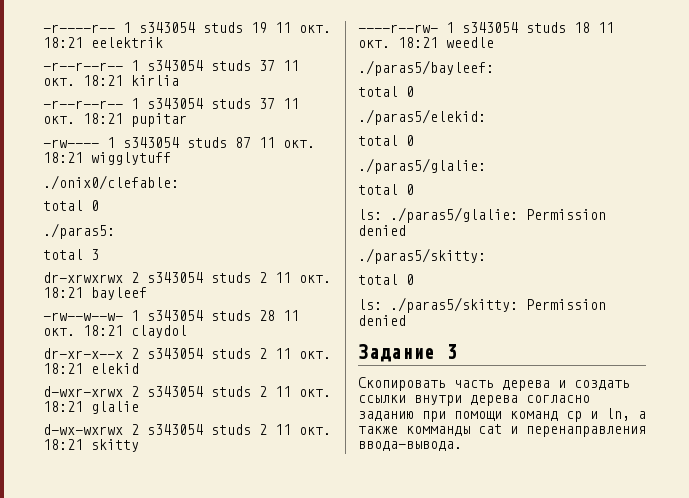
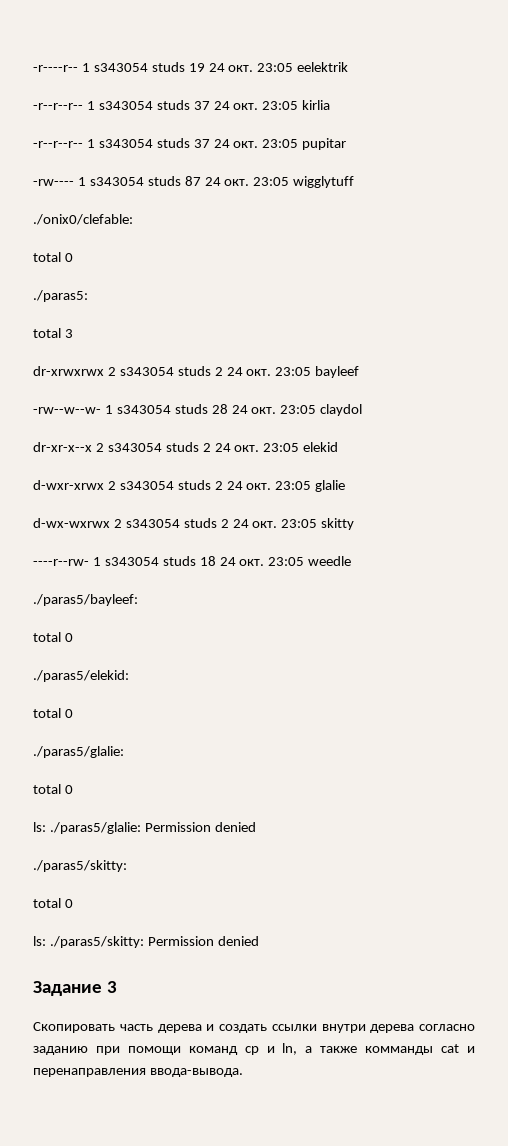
[275,22,331,33] [43,37,83,48] 11 окт. 18:21 -> [208,63,294,72] 24 окт. 23:05
[283,60,299,71] [43,75,123,86] 11 окт. 18:21 -> [213,101,299,110] 24 окт. 23:05
[283,98,299,109] [43,113,123,124] 11 окт. 18:21 -> [213,139,299,148] 24 окт. 23:05
[259,137,315,148] [43,152,83,163] 11 окт. 18:21 -> [204,177,290,186] 24 окт. 23:05
[275,272,331,283] [43,287,83,298] 11 окт. 18:21 -> [226,367,312,376] 24 окт. 23:05
[283,310,299,321] [43,325,123,336] 11 окт. 18:21 -> [231,405,317,414] 24 окт. 23:05
[275,348,331,359] [43,363,83,374] 11 окт. 18:21 -> [214,443,300,452] 24 окт. 23:05
[275,386,331,397] [43,401,83,412] 11 окт. 18:21 -> [226,481,312,490] 24 окт. 23:05
[275,424,331,435] [43,439,83,450] 11 окт. 18:21 -> [232,519,318,528] 24 окт. 23:05
[598,22,614,33] [358,37,438,48] 11 окт. 18:21 -> [219,557,305,566] 24 окт. 23:05

